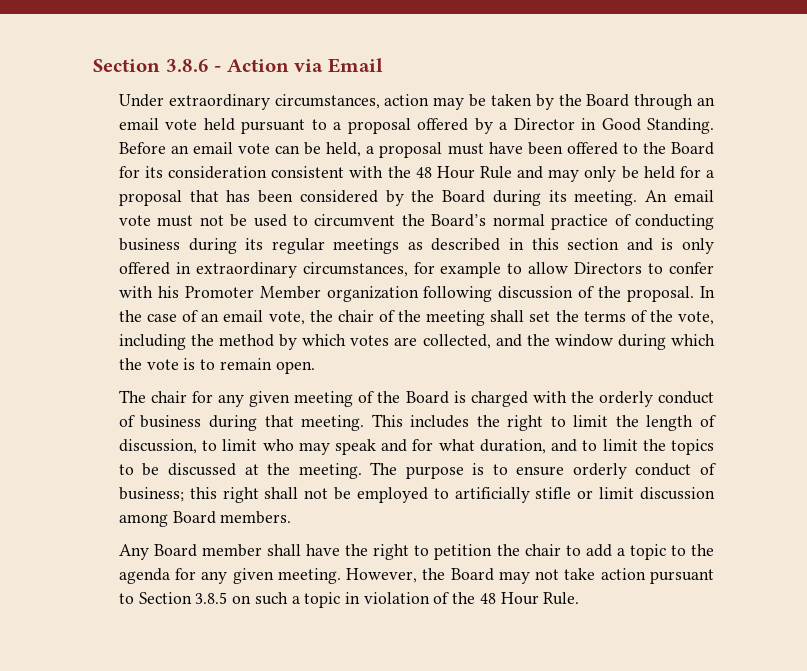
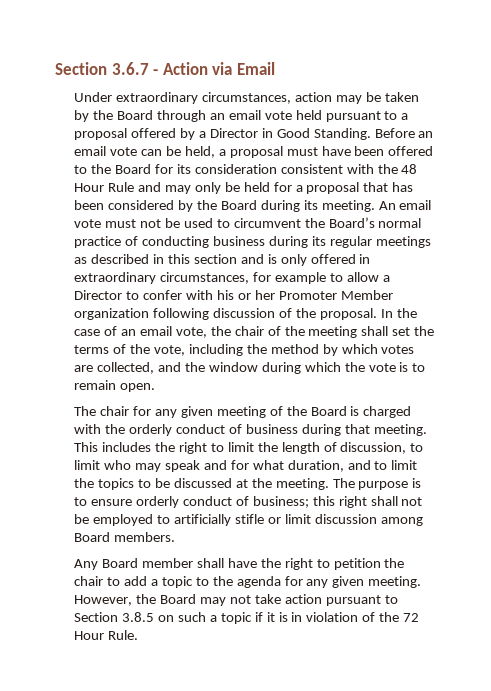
[93,59,209,72] Section 3.8.6 -> [55,62,149,75] Section 3.6.7
[574,262,643,274] Directors -> [382,275,390,282] [74,290,123,300] a Director
(179, 292) none -> [237,290,275,300] or her
(341, 600) none -> [254,612,288,622] if it is
[479,593,496,604] 48 -> [403,613,420,622] 72

